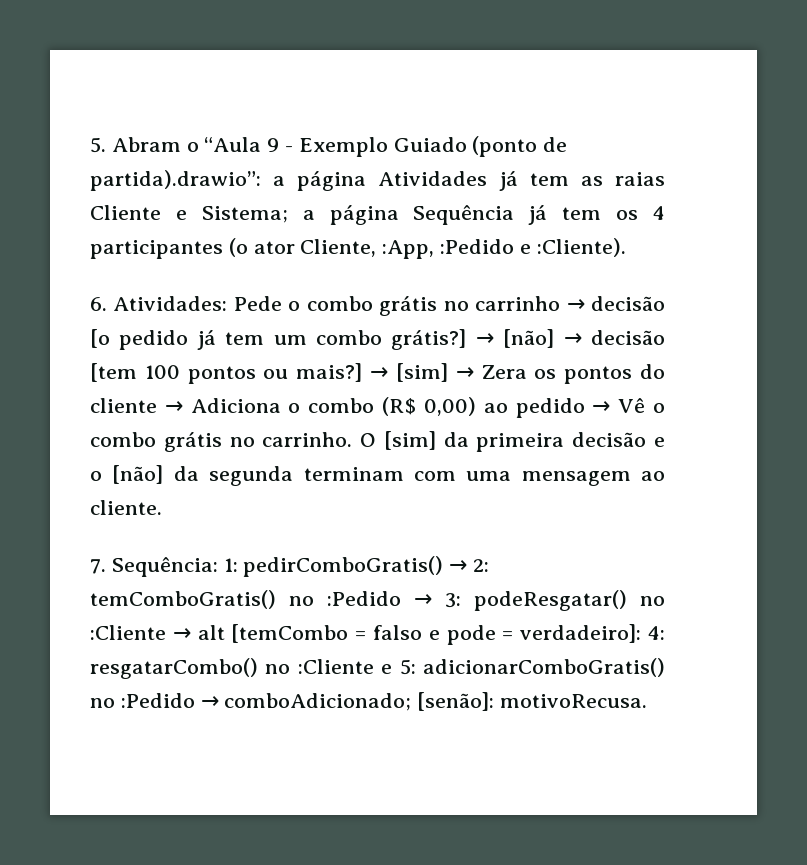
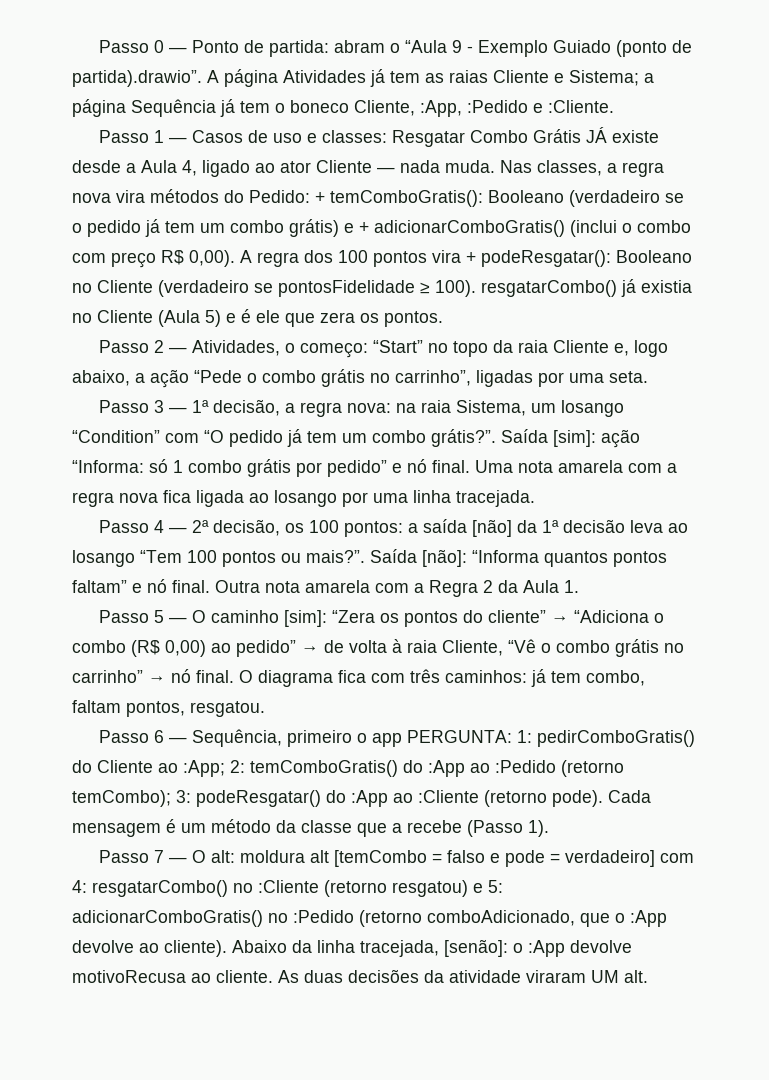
[90,137,181,153] 5. Abram -> [98,40,385,57] Passo 0 — Ponto de partida: abram
[90,170,286,191] partida).drawio”: a -> [72,70,219,87] partida).drawio”. A
[616,206,666,220] [90,238,626,259] [90,296,666,316] [90,329,665,350] [90,363,665,384] [90,398,281,413] os 4 participantes (o ator Cliente, :App, :Pedido e :Cliente). // 6. Atividades: Pede o combo grátis no carrinho → decisão [o pedido já tem um combo grátis?] → [não] → decisão [tem 100 pontos ou mais?] → [sim] → Zera os pontos do cliente → Adiciona -> [275,100,614,117] [98,127,659,147] [72,160,664,177] [72,189,684,207] [72,219,691,237] [72,250,692,268] [72,279,692,297] [72,309,443,327] [98,340,668,358] [72,369,648,388] [98,399,624,417] [72,429,640,448] [72,459,677,477] [72,490,535,507] [98,519,688,537] [72,549,667,567] [72,579,579,597] [98,610,649,627] o boneco Cliente, :App, :Pedido e :Cliente. // Passo 1 — Casos de uso e classes: Resgatar Combo Grátis JÁ existe desde a Aula 4, ligado ao ator Cliente — nada muda. Nas classes, a regra nova vira métodos do Pedido: + temComboGratis(): Booleano (verdadeiro se o pedido já tem um combo grátis) e + adicionarComboGratis() (inclui o combo com preço R$ 0,00). A regra dos 100 pontos vira + podeResgatar(): Booleano no Cliente (verdadeiro se pontosFidelidade ≥ 100). resgatarCombo() já existia no Cliente (Aula 5) e é ele que zera os pontos. // Passo 2 — Atividades, o começo: “Start” no topo da raia Cliente e, logo abaixo, a ação “Pede o combo grátis no carrinho”, ligadas por uma seta. // Passo 3 — 1ª decisão, a regra nova: na raia Sistema, um losango “Condition” com “O pedido já tem um combo grátis?”. Saída [sim]: ação “Informa: só 1 combo grátis por pedido” e nó final. Uma nota amarela com a regra nova fica ligada ao losango por uma linha tracejada. // Passo 4 — 2ª decisão, os 100 pontos: a saída [não] da 1ª decisão leva ao losango “Tem 100 pontos ou mais?”. Saída [não]: “Informa quantos pontos faltam” e nó final. Outra nota amarela com a Regra 2 da Aula 1. // Passo 5 — O caminho [sim]: “Zera os pontos do cliente” → “Adiciona
[515,398,665,418] [90,431,665,452] [90,465,665,486] [90,500,162,515] [90,556,490,577] [90,590,665,611] [90,625,191,640] pedido → Vê o combo grátis no carrinho. O [sim] da primeira decisão e o [não] da segunda terminam com uma mensagem ao cliente. // 7. Sequência: 1: pedirComboGratis() → 2: temComboGratis() no :Pedido → 3: podeResgatar() no :Cliente → -> [236,639,684,657] [72,669,645,687] [72,700,265,717] [98,729,695,747] [72,760,624,777] [72,790,651,807] [72,819,549,837] [98,850,305,863] pedido” → de volta à raia Cliente, “Vê o combo grátis no carrinho” → nó final. O diagrama fica com três caminhos: já tem combo, faltam pontos, resgatou. // Passo 6 — Sequência, primeiro o app PERGUNTA: 1: pedirComboGratis() do Cliente ao :App; 2: temComboGratis() do :App ao :Pedido (retorno temCombo); 3: podeResgatar() do :App ao :Cliente (retorno pode). Cada mensagem é um método da classe que a recebe (Passo 1). // Passo 7 — O alt: moldura
[520,624,642,643] verdadeiro]: -> [564,850,694,867] verdadeiro] com
(374, 666) none -> [324,880,468,897] (retorno resgatou)
[200,692,648,711] → comboAdicionado; [senão]: motivoRecusa. -> [359,910,667,927] [72,939,632,957] [72,969,648,983] (retorno comboAdicionado, que o :App devolve ao cliente). Abaixo da linha tracejada, [senão]: o :App devolve motivoRecusa ao cliente. As duas decisões da atividade viraram UM alt.

